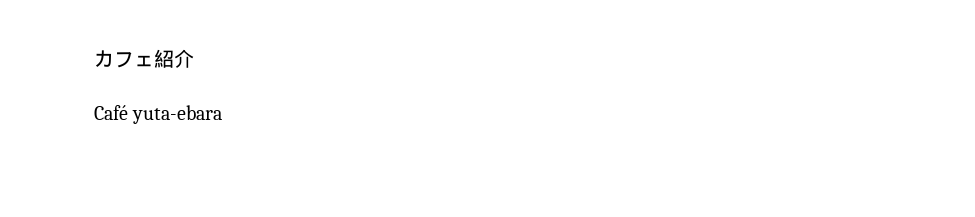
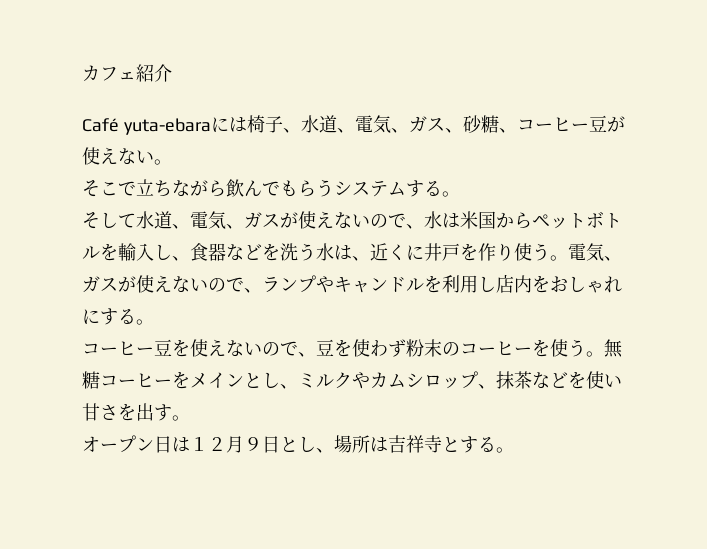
(223, 114) none -> [210,115,625,133] [82,147,172,165] [82,179,460,197] [82,211,622,229] [82,243,622,261] [82,274,622,293] [82,308,154,325] [82,339,623,358] [82,371,622,389] [82,403,190,421] [82,435,514,453] には椅子、水道、電気、ガス、砂糖、コーヒー豆が使えない。 // そこで立ちながら飲んでもらうシステムする。 // そして水道、電気、ガスが使えないので、水は米国からペットボトルを輸入し、食器などを洗う水は、近くに井戸を作り使う。電気、ガスが使えないので、ランプやキャンドルを利用し店内をおしゃれにする。 // コーヒー豆を使えないので、豆を使わず粉末のコーヒーを使う。無糖コーヒーをメインとし、ミルクやカムシロップ、抹茶などを使い甘さを出す。 // オープン日は１２月９日とし、場所は吉祥寺とする。

